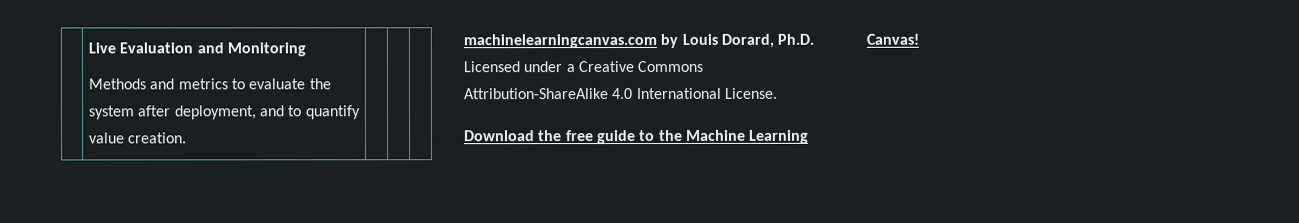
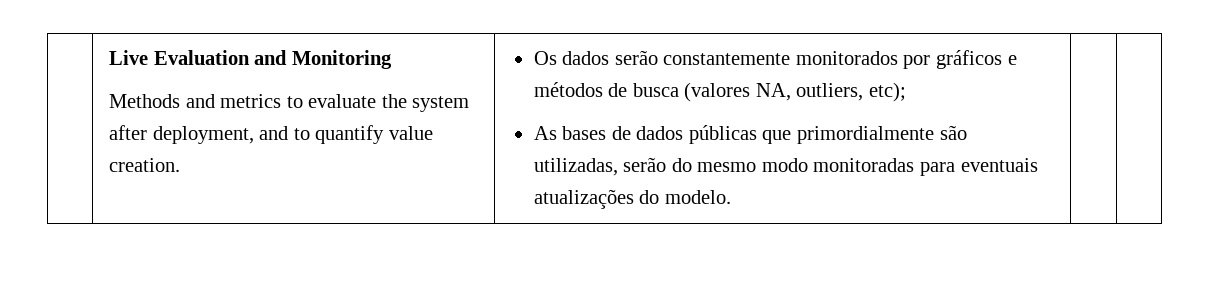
[463,33,815,49] [463,60,704,73] [463,87,777,100] [464,129,810,145] [866,33,919,45] | | // machinelearningcanvas.com by Louis Dorard, Ph.D. Licensed under a Creative Commons Attribution-ShareAlike 4.0 International License. // Download the free guide to the Machine Learning Canvas! -> [533,50,1017,69] [533,82,906,102] [533,125,967,144] [533,157,1038,176] [533,189,731,209] Os dados serão constantemente monitorados por gráficos e métodos de busca (valores NA, outliers, etc); // As bases de dados públicas que primordialmente são utilizadas, serão do mesmo modo monitoradas para eventuais atualizações do modelo. | |

